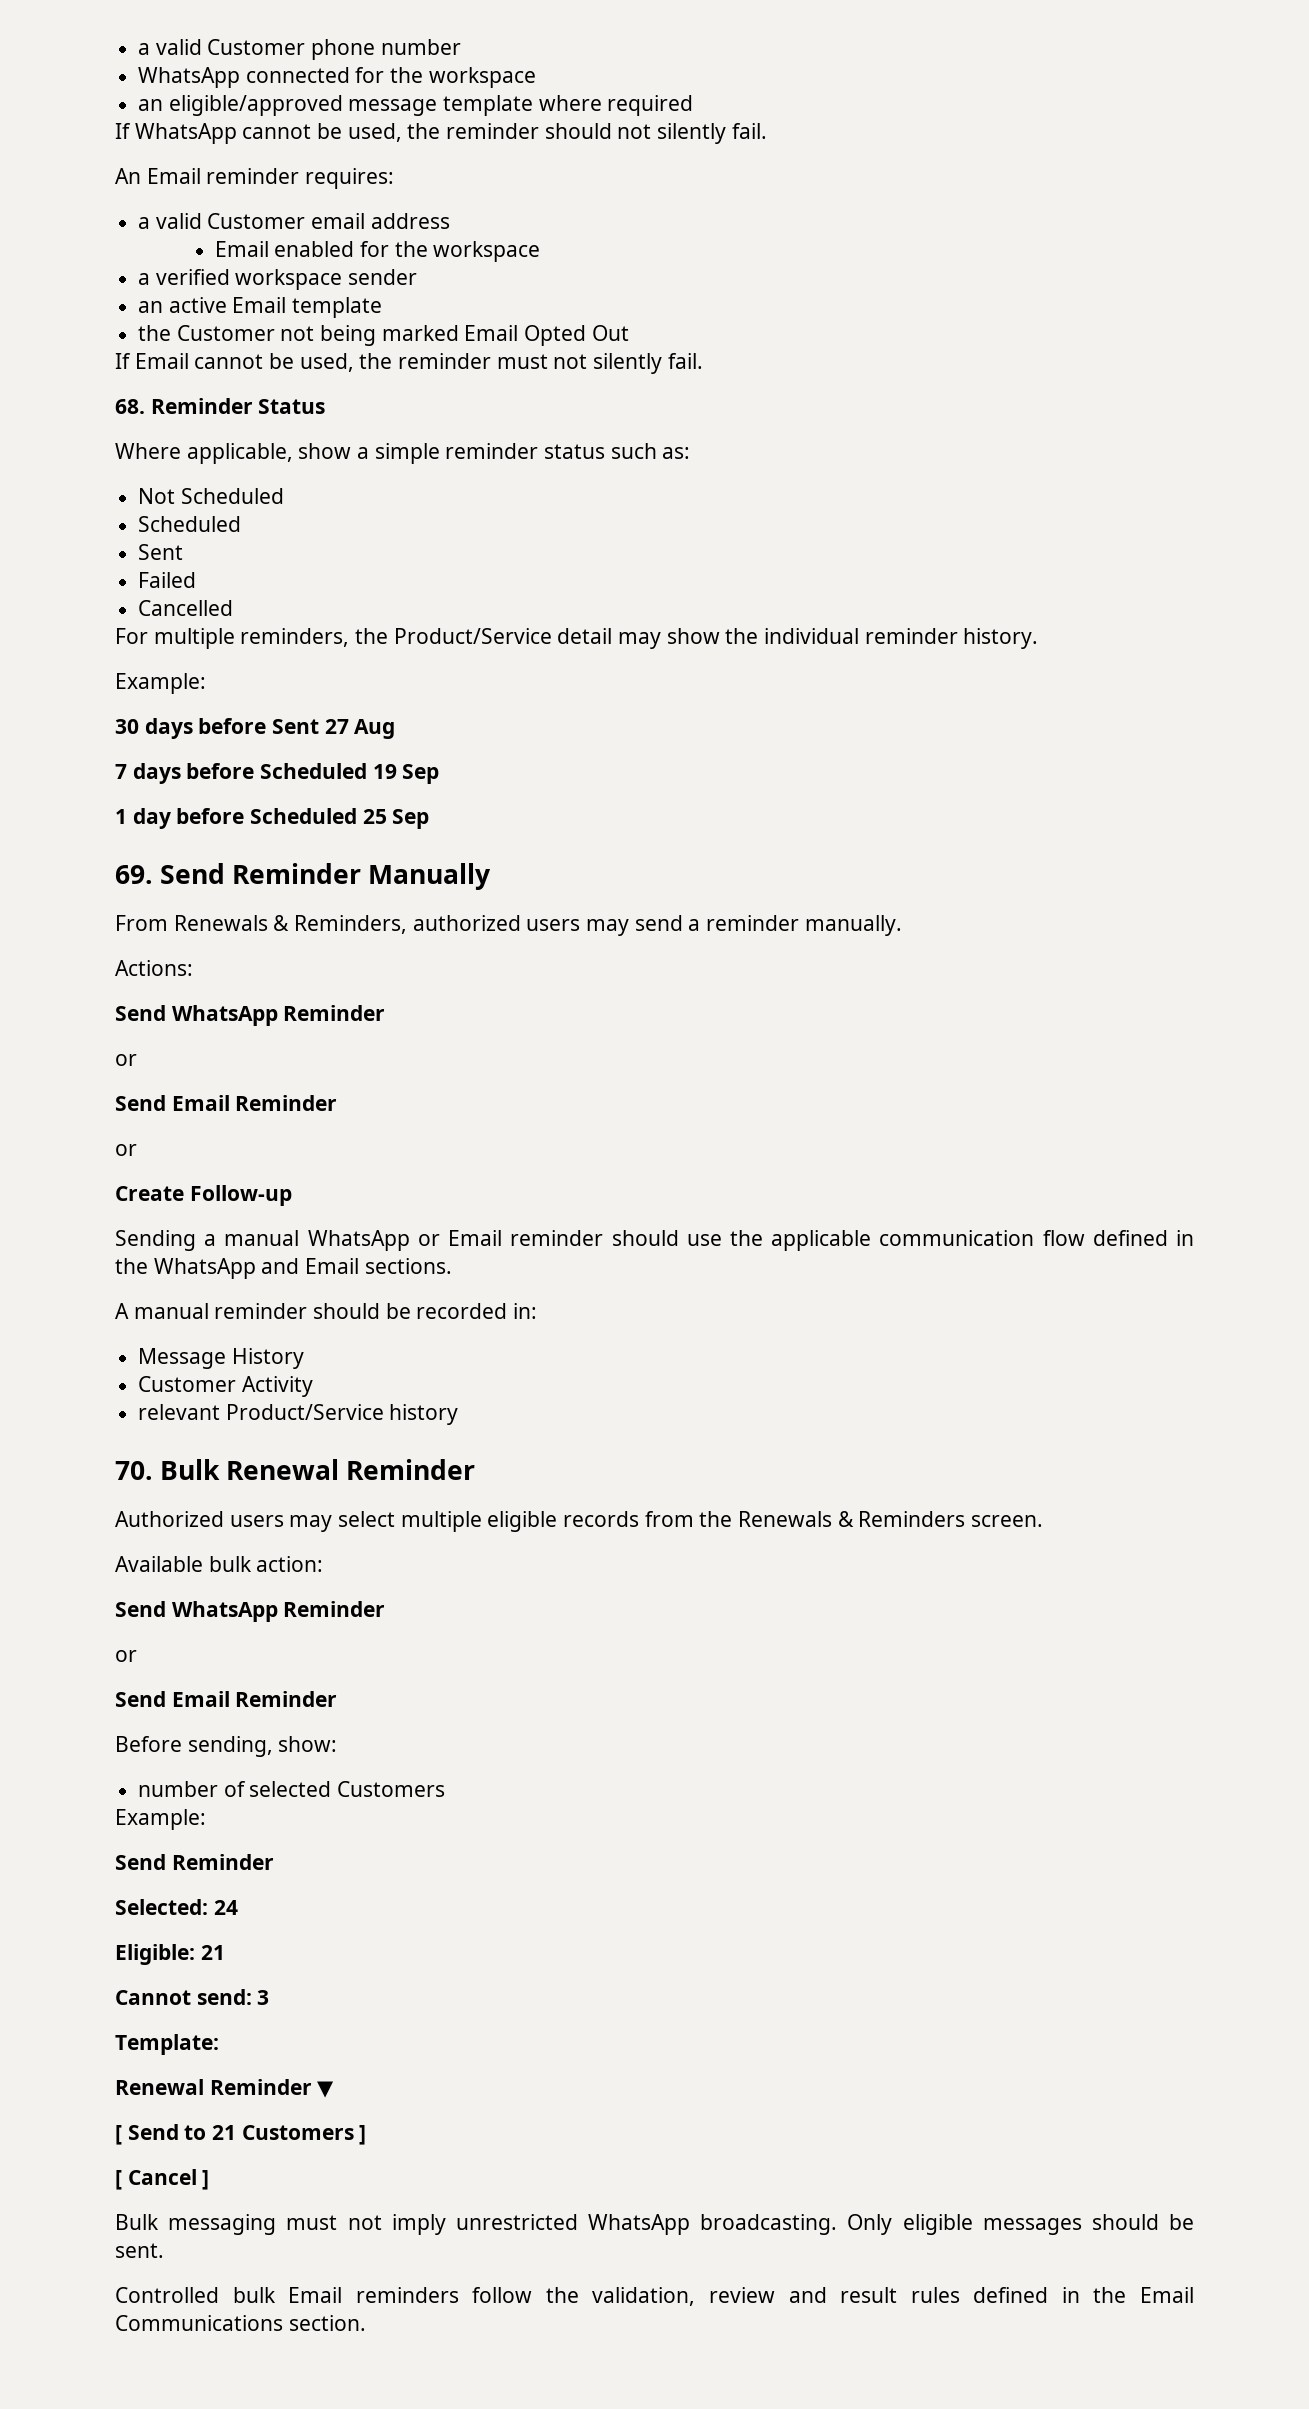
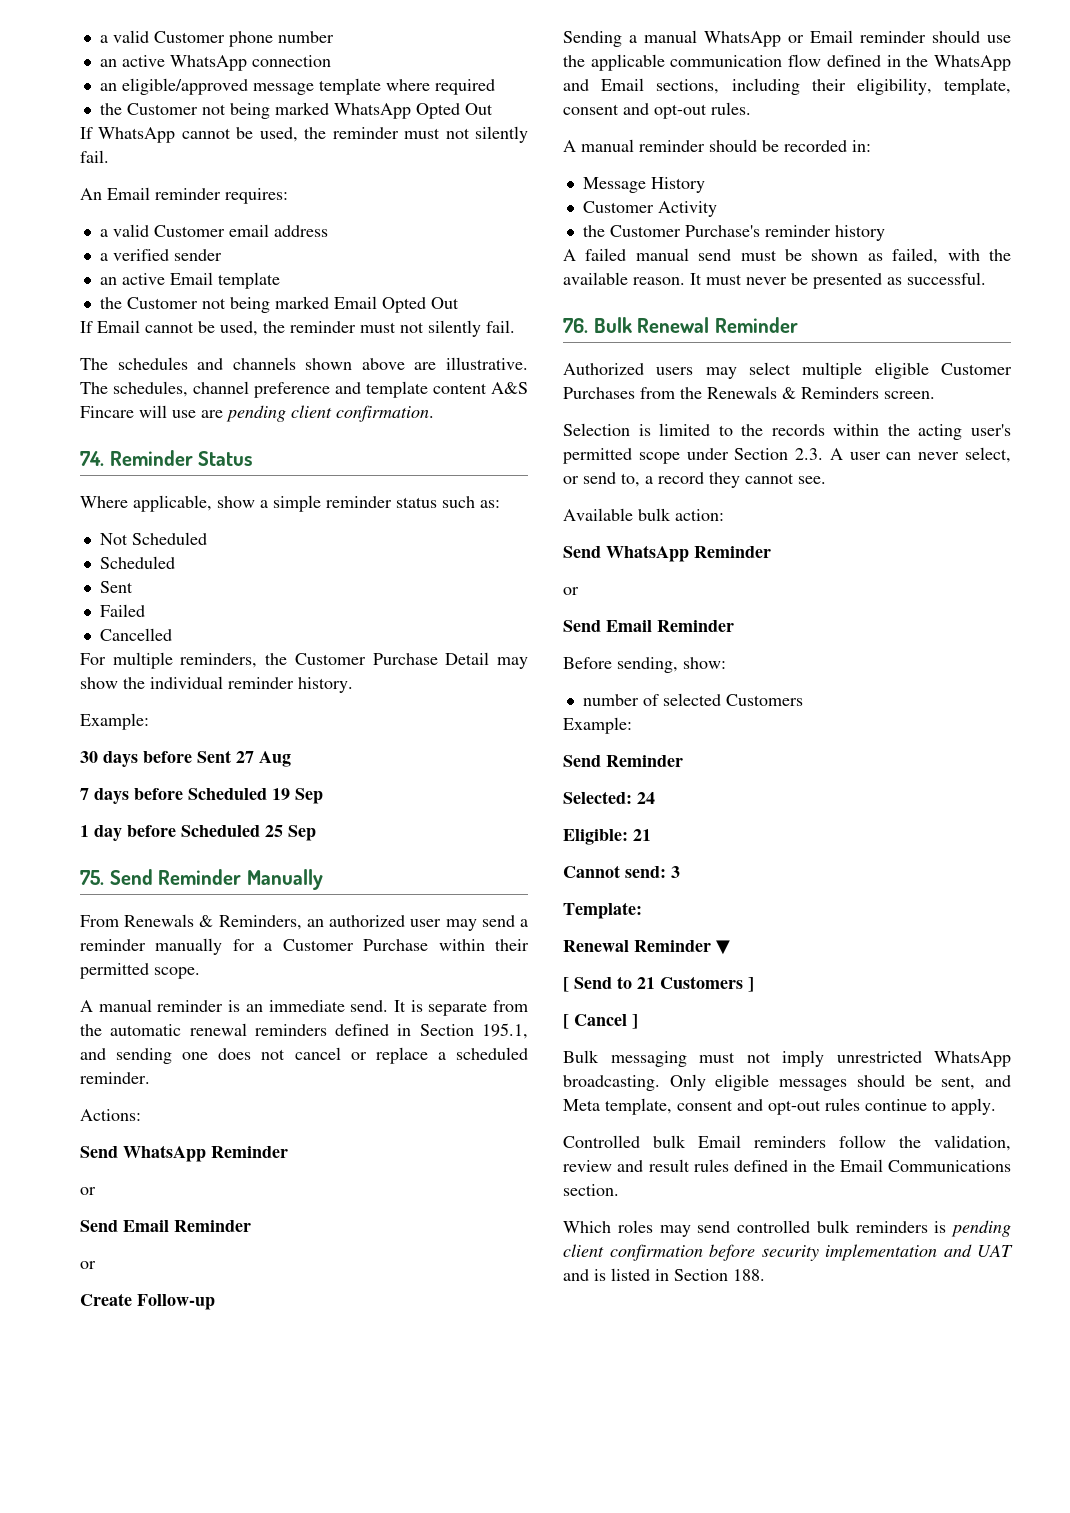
[138,67,536,88] WhatsApp connected for the workspace -> [99,55,331,71] an active WhatsApp connection
(694, 105) none -> [99,102,493,119] // the Customer not being marked WhatsApp Opted Out
[544,123,612,139] should -> [404,128,441,139] must
[214,241,541,262] // Email enabled for the workspace -> (328, 231) none
[235,269,343,290] workspace -> (169, 255) none
[115,399,145,414] 68. -> [80,357,528,370] [80,381,528,398] [80,405,434,422] [80,451,104,466] The schedules and channels shown above are illustrative. The schedules, channel preference and template content A&S Fincare will use are pending client confirmation. // 74.
[393,628,613,644] Product/Service detail -> [294,652,490,665] Customer Purchase Detail
[115,865,153,884] 69. -> [80,870,104,885] 75.
[412,915,581,931] authorized users -> [306,915,442,927] an authorized user
[804,915,902,936] manually. -> [155,938,529,955] [80,963,200,979] [80,999,528,1016] [80,1023,528,1039] [80,1047,528,1064] [80,1072,150,1084] manually for a Customer Purchase within their permitted scope. // A manual reminder is an immediate send. It is separate from the automatic renewal reminders defined in Section 195.1, and sending one does not cancel or replace a scheduled reminder.
[364,1258,452,1274] sections. -> [656,78,1011,95] [563,102,751,119] sections, including their eligibility, template, consent and opt-out rules.
[138,1404,459,1425] [115,1461,153,1480] relevant Product/Service history // 70. -> [582,225,885,241] [563,248,1011,264] [563,272,986,289] [563,318,588,333] the Customer Purchase's reminder history // A failed manual send must be shown as failed, with the available reason. It must never be presented as successful. // 76.
[563,1511,640,1527] records -> [941,363,1012,375] [563,387,635,399] Customer Purchases
(1044, 1521) none -> [563,423,1011,440] [563,447,1011,464] [563,472,826,488] // Selection is limited to the records within the acting user's permitted scope under Section 2.3. A user can never select, or send to, a record they cannot see.
[115,2243,164,2258] sent. -> [941,1075,1011,1090] [563,1098,996,1115] sent, and Meta template, consent and opt-out rules continue to apply.
(366, 2323) none -> [563,1220,1011,1237] [563,1244,1013,1261] [563,1268,765,1281] // Which roles may send controlled bulk reminders is pending client confirmation before security implementation and UAT and is listed in Section 188.

